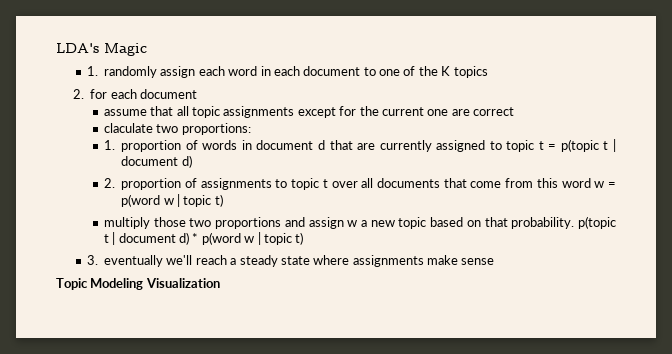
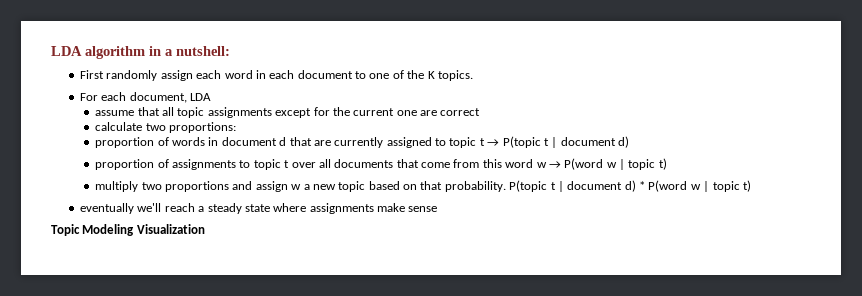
[56,43,147,56] [86,66,98,76] LDA's Magic // 1. -> [51,46,230,59] [80,70,105,79] LDA algorithm in a nutshell: // First
[453,66,488,78] [73,89,198,99] topics // 2. for each document -> [437,70,473,81] [80,92,212,103] topics. // For each document, LDA
[103,123,153,133] claculate -> [95,122,143,131] calculate
[103,140,115,150] 1. -> (237, 127) none
[548,139,599,152] = p(topic -> [487,136,541,148] → P(topic
[103,178,115,188] 2. -> (630, 142) none
[608,182,616,188] [121,194,161,207] = p(word -> [548,158,604,170] → P(word
[153,217,186,227] those -> (139, 186) none
[578,216,617,229] p(topic -> [509,180,548,192] P(topic
[201,232,304,245] [86,255,98,265] p(word w | topic t) // 3. -> [648,180,751,192] P(word w | topic t) //

